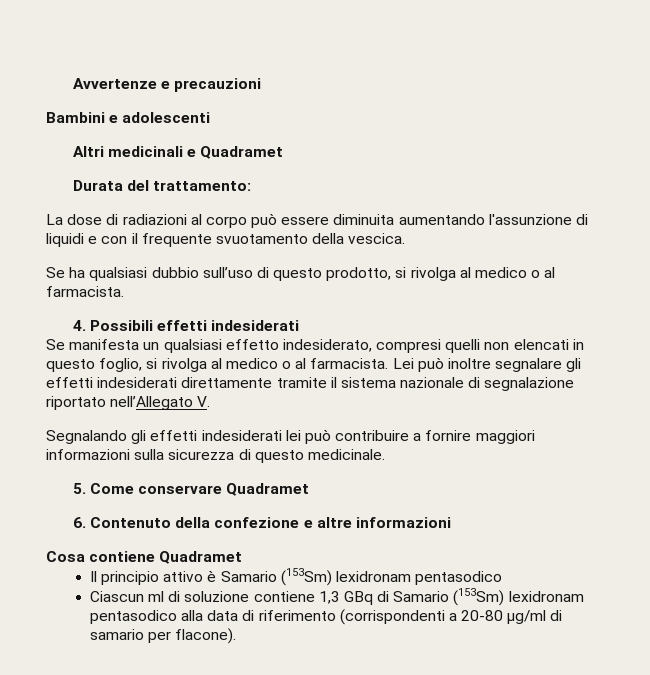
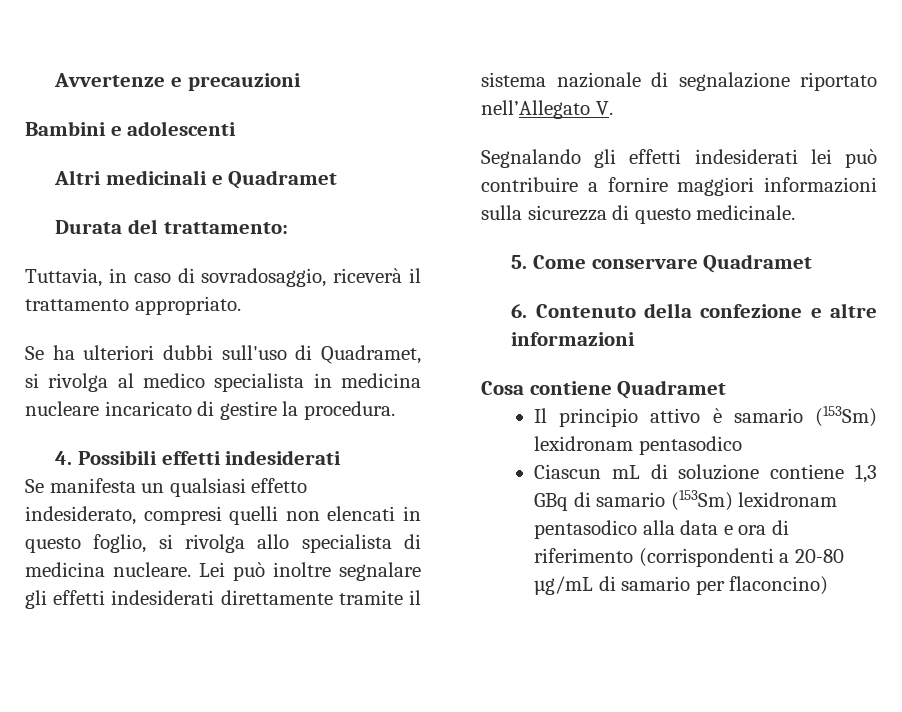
[46,213,589,228] [46,233,406,247] [46,267,556,281] [46,286,124,297] La dose di radiazioni al corpo può essere diminuita aumentando l'assunzione di liquidi e con il frequente svuotamento della vescica. // Se ha qualsiasi dubbio sull’uso di questo prodotto, si rivolga al medico o al farmacista. -> [25,268,421,287] [25,296,241,315] [25,345,421,364] [25,373,421,392] [25,401,395,420] Tuttavia, in caso di sovradosaggio, riceverà il trattamento appropriato. // Se ha ulteriori dubbi sull'uso di Quadramet, si rivolga al medico specialista in medicina nucleare incaricato di gestire la procedura.
[210,358,389,369] al medico o al farmacista. -> [257,534,421,553] [25,562,191,577] allo specialista di medicina nucleare.
[220,571,277,582] Samario -> [733,408,803,423] samario
[148,591,165,602] ml -> [611,465,640,479] mL
[393,591,450,602] Samario -> [596,492,666,507] samario
(239, 615) none -> [723,525,767,535] e ora
[507,610,547,624] µg/ml -> [534,576,594,595] µg/mL
[175,628,237,644] flacone). -> [729,576,829,595] flaconcino)

